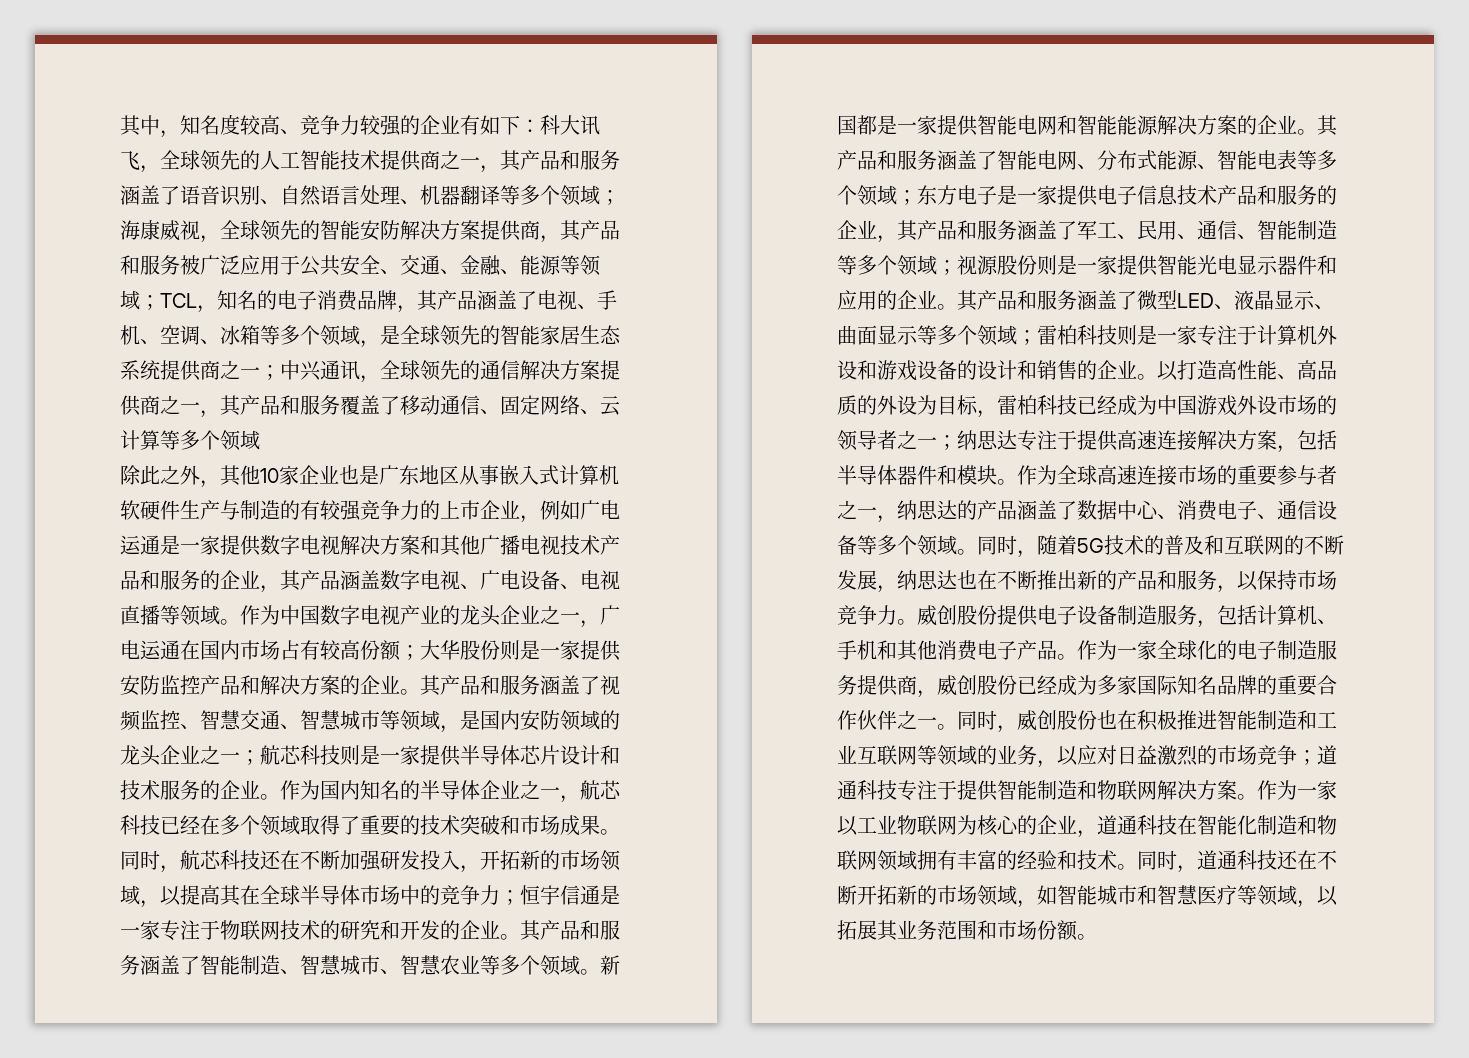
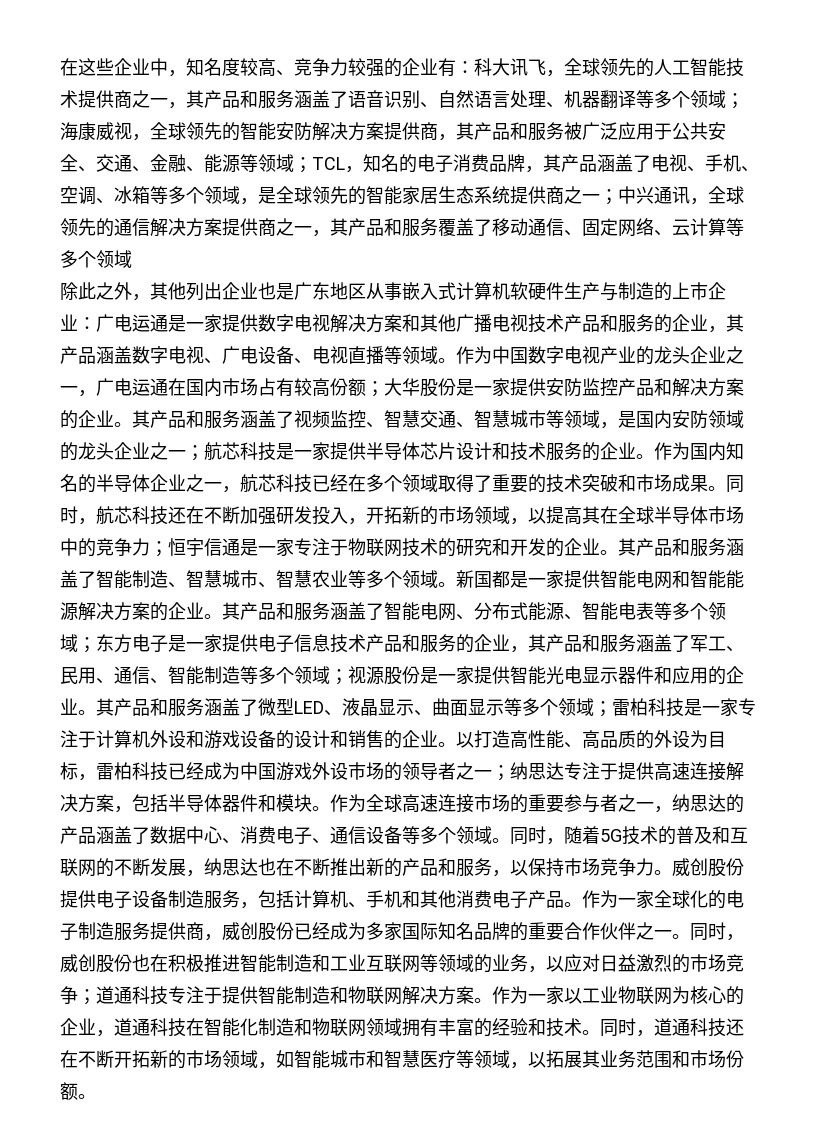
[120,115,141,136] 其 -> [60,58,150,76] 在这些企业
[480,115,520,135] 如下 -> (456, 67) none
[260,465,299,485] 10家 -> [186,282,222,301] 列出
[300,500,440,521] 有较强竞争力的 -> (672, 291) none
[520,500,580,523] ，例如 -> [78,317,96,330] ：
[500,640,520,660] 则 -> (456, 387) none
[340,745,360,765] 则 -> (276, 451) none
[1037,255,1057,275] 则 -> (420, 675) none
[1117,325,1137,345] 则 -> (684, 707) none

